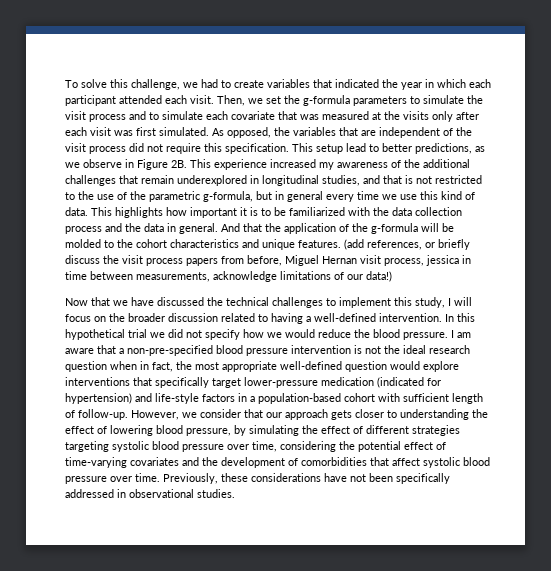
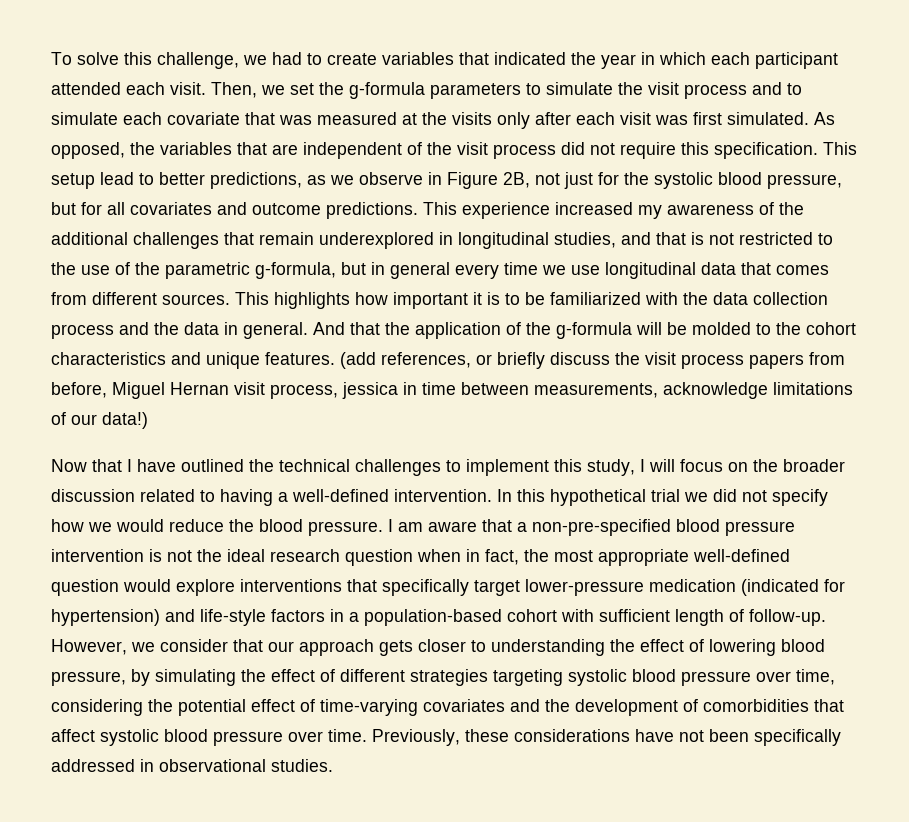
[171,160,187,168] 2B. -> [503,172,842,189] [51,202,418,219] 2B, not just for the systolic blood pressure, but for all covariates and outcome predictions.
[420,191,475,200] [65,207,88,216] this kind of data. -> [605,262,829,279] [51,292,230,305] longitudinal data that comes from different sources.
[113,297,204,306] we have discussed -> [127,459,244,472] I have outlined

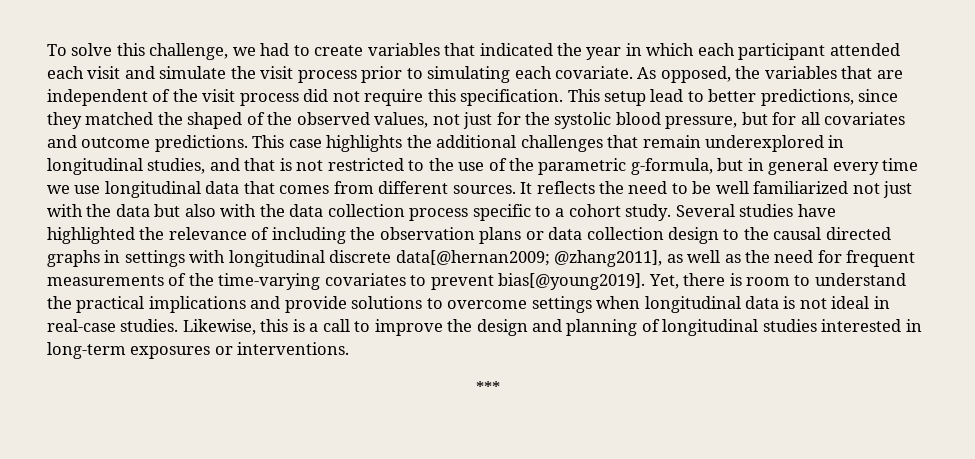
[170,82,802,99] [51,112,809,129] visit. Then, we set the g-formula parameters to simulate the visit process and to simulate each covariate that was measured at the visits only after each visit was first simulated. -> [87,66,634,83] visit and simulate the visit process prior to simulating each covariate.
[307,172,530,189] as we observe in Figure 2B, -> [858,89,899,102] [47,112,429,129] since they matched the shaped of the observed values,
[462,202,774,219] experience increased my awareness of -> [288,135,403,152] case highlights
[235,292,641,309] This highlights how important it is to be familiarized -> [520,181,913,198] [47,204,216,217] It reflects the need to be well familiarized not just with the data but also
[119,322,856,339] [51,352,845,369] [51,382,853,399] [51,412,148,429] [51,459,845,476] [51,489,828,506] [51,519,795,536] [51,549,790,566] [51,579,845,596] [51,609,826,626] [51,639,825,656] [51,669,835,686] [51,699,844,716] [51,729,841,746] [51,759,333,772] and the data in general. And that the application of the g-formula will be molded to the cohort characteristics and unique features. (add references, or briefly discuss the visit process papers from before, Miguel Hernan visit process, jessica in time between measurements, acknowledge limitations of our data!) // Now that I have outlined the technical challenges to implement this study, I will focus on the broader discussion related to having a well-defined intervention. In this hypothetical trial we did not specify how we would reduce the blood pressure. I am aware that a non-pre-specified blood pressure intervention is not the ideal research question when in fact, the most appropriate well-defined question would explore interventions that specifically target lower-pressure medication (indicated for hypertension) and life-style factors in a population-based cohort with sufficient length of follow-up. However, we consider that our approach gets closer to understanding the effect of lowering blood pressure, by simulating the effect of different strategies targeting systolic blood pressure over time, considering the potential effect of time-varying covariates and the development of comorbidities that affect systolic blood pressure over time. Previously, these considerations have not been specifically addressed in observational studies. -> [472,204,836,221] [47,227,891,244] [47,250,916,267] [47,273,906,290] [47,296,890,313] [47,319,922,336] [47,342,350,359] [475,381,500,394] specific to a cohort study. Several studies have highlighted the relevance of including the observation plans or data collection design to the causal directed graphs in settings with longitudinal discrete data[@hernan2009; @zhang2011], as well as the need for frequent measurements of the time-varying covariates to prevent bias[@young2019]. Yet, there is room to understand the practical implications and provide solutions to overcome settings when longitudinal data is not ideal in real-case studies. Likewise, this is a call to improve the design and planning of longitudinal studies interested in long-term exposures or interventions. // ***

